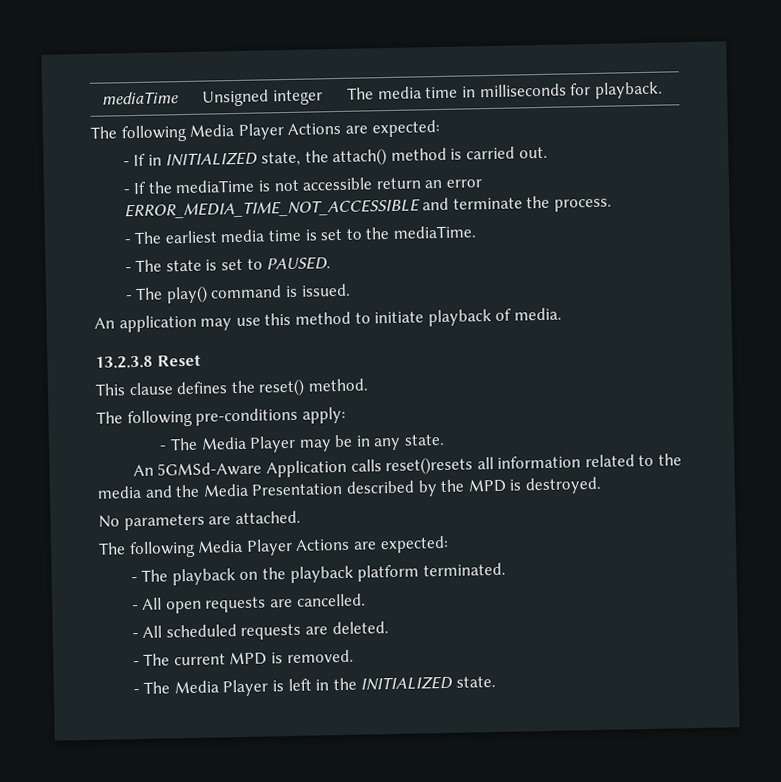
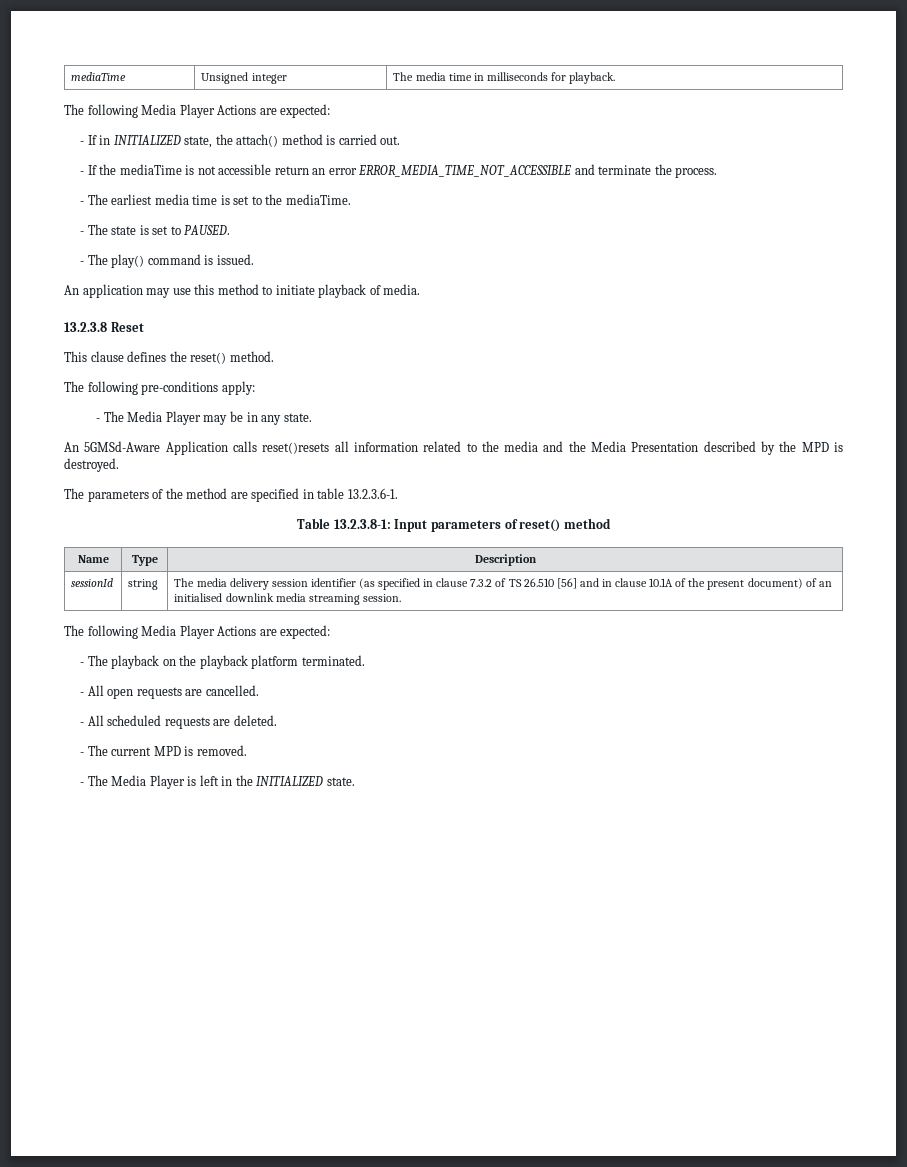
[98,510,301,531] No parameters are attached. -> [64,488,398,502] [297,518,611,532] [77,555,109,563] [131,555,158,566] [474,554,537,566] [71,578,114,587] [128,579,159,590] [174,578,832,590] [174,593,401,605] The parameters of the method are specified in table 13.2.3.6-1. // Table 13.2.3.8-1: Input parameters of reset() method // Name | Type | Description // sessionId | string | The media delivery session identifier (as specified in clause 7.3.2 of TS 26.510 [56] and in clause 10.1A of the present document) of an initialised downlink media streaming session.

